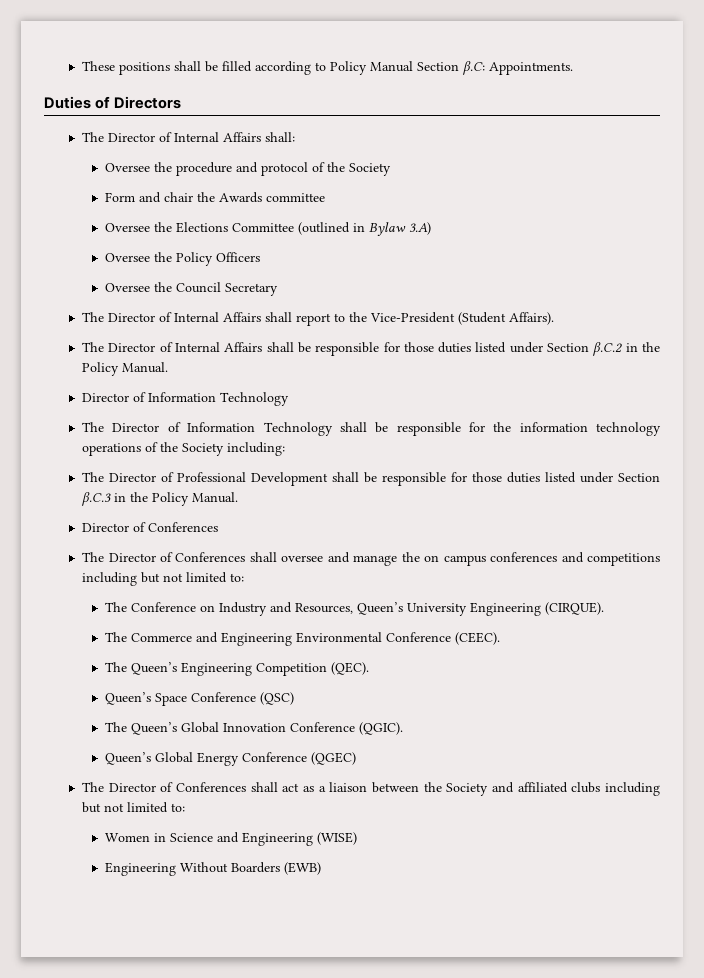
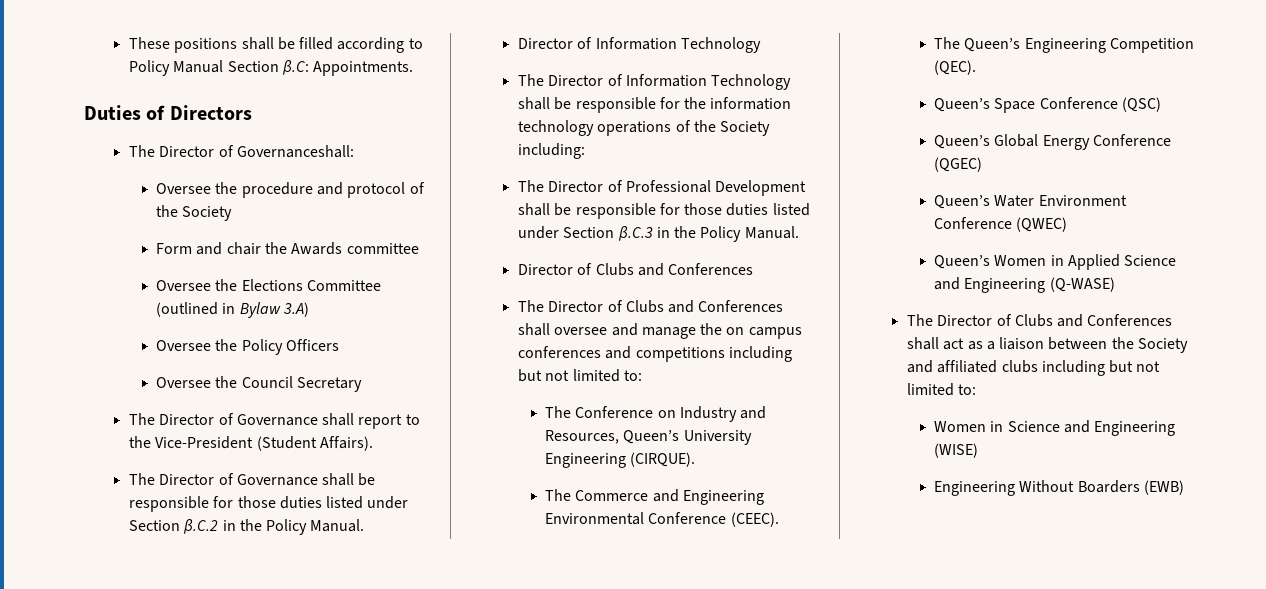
[174,132,296,142] Internal Affairs shall: -> [236,145,354,158] Governanceshall:
[174,312,262,322] Internal Affairs -> [236,414,318,426] Governance
[175,342,263,352] Internal Affairs -> [236,474,318,486] Governance
(147, 527) none -> [595,263,664,276] Clubs and
(174, 557) none -> [625,300,695,313] Clubs and
[104,722,403,735] // The Queen’s Global Innovation Conference (QGIC). -> (1162, 104) none
[82,782,174,792] // The Director of -> [934,195,1127,209] [934,217,1068,232] [934,254,1177,270] [934,277,1115,293] [906,314,1084,327] // Queen’s Water Environment Conference (QWEC) // Queen’s Women in Applied Science and Engineering (Q-WASE) // The Director of Clubs and

